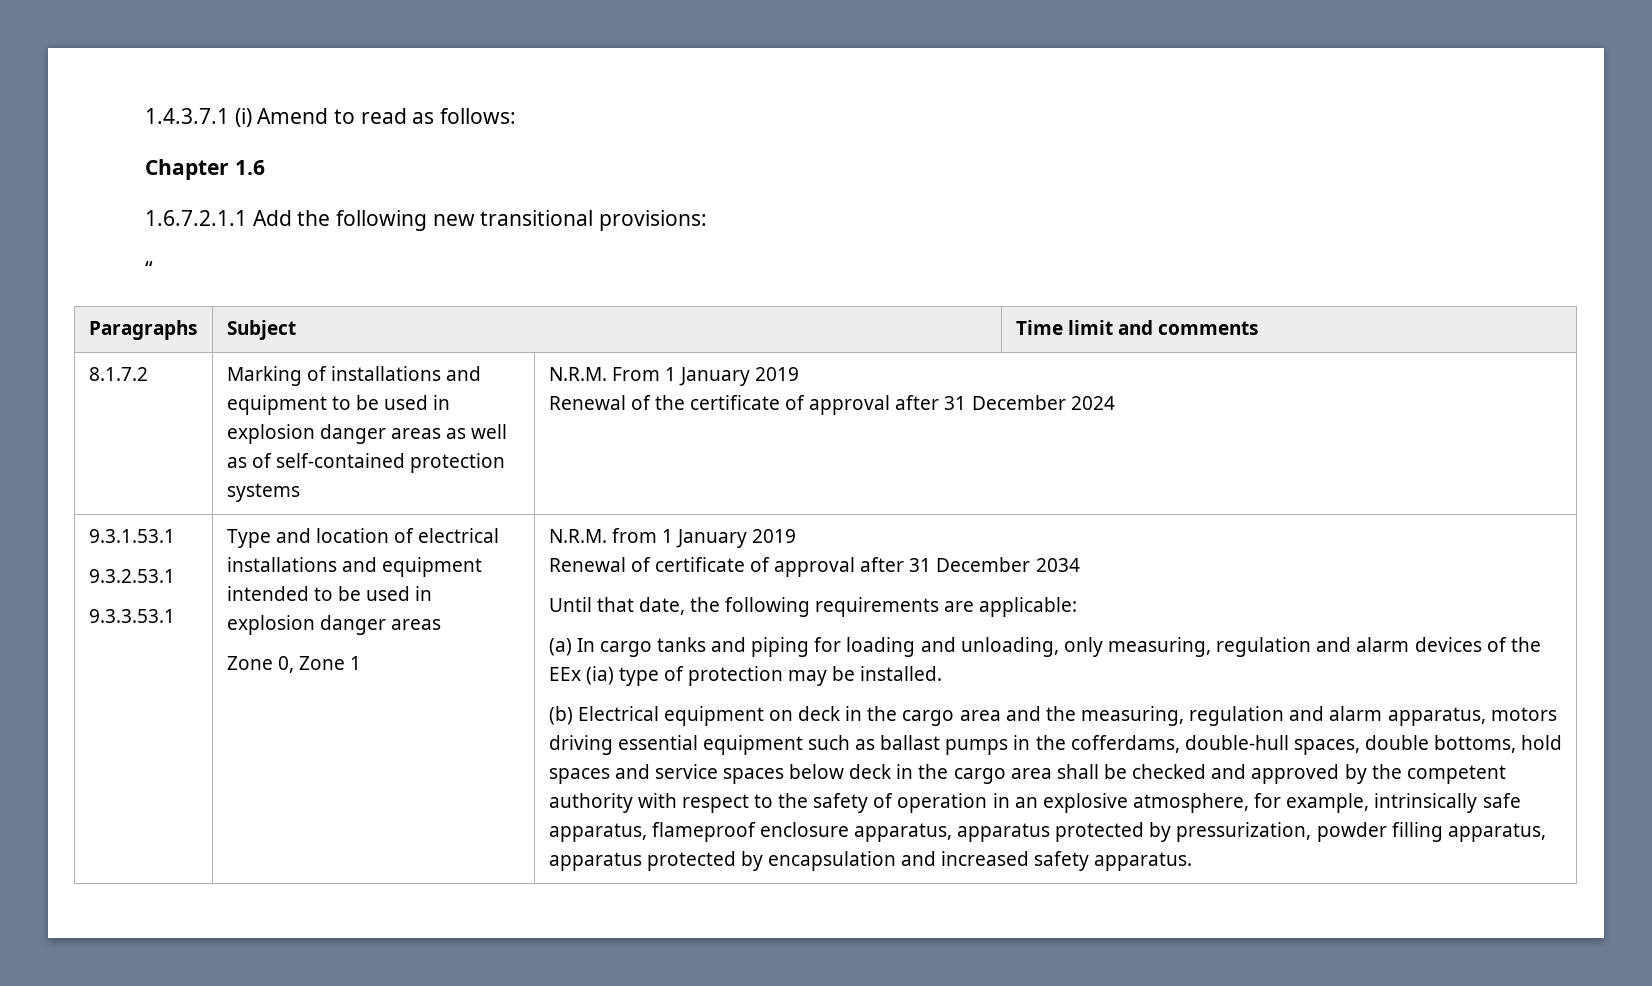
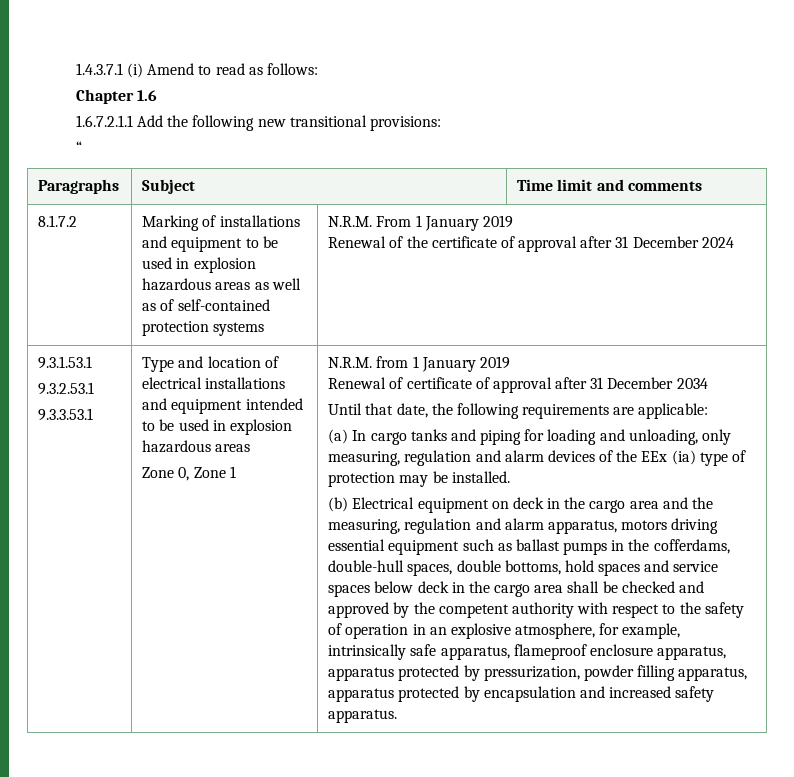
[319,424,386,444] danger -> [142,278,212,291] hazardous
[319,615,386,635] danger -> [142,440,212,453] hazardous

